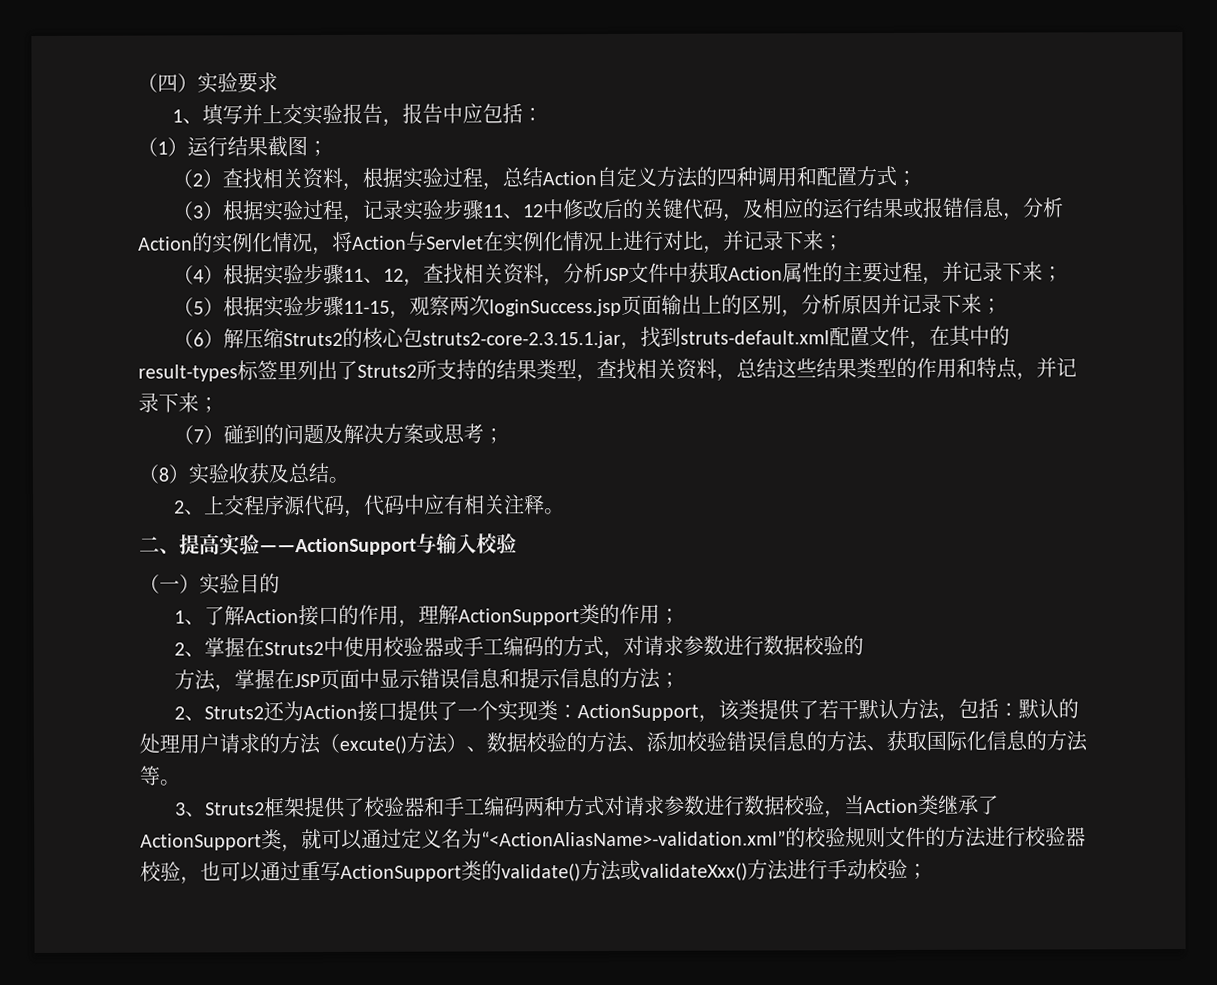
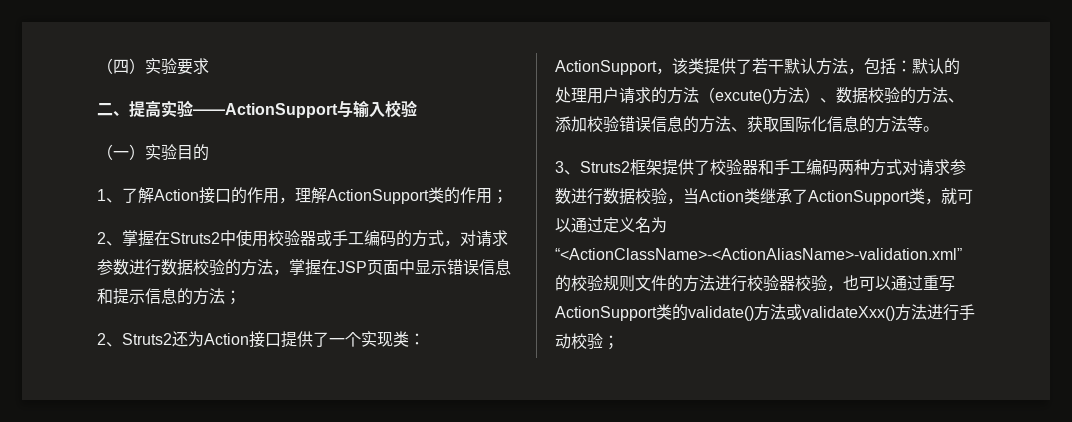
[172,103,544,127] [137,136,328,158] [172,165,918,191] [172,197,1065,223] [138,230,844,256] [173,261,1064,287] [173,293,1003,319] [173,325,1011,350] [138,357,1077,383] [138,392,219,413] [173,423,505,445] [138,462,349,485] [174,494,566,518] // 1、填写并上交实验报告，报告中应包括： // （1）运行结果截图； // （2）查找相关资料，根据实验过程，总结Action自定义方法的四种调用和配置方式； // （3）根据实验过程，记录实验步骤11、12中修改后的关键代码，及相应的运行结果或报错信息，分析Action的实例化情况，将Action与Servlet在实例化情况上进行对比，并记录下来； // （4）根据实验步骤11、12，查找相关资料，分析JSP文件中获取Action属性的主要过程，并记录下来； // （5）根据实验步骤11-15，观察两次loginSuccess.jsp页面输出上的区别，分析原因并记录下来； // （6）解压缩Struts2的核心包struts2-core-2.3.15.1.jar，找到struts-default.xml配置文件，在其中的result-types标签里列出了Struts2所支持的结果类型，查找相关资料，总结这些结果类型的作用和特点，并记录下来； // （7）碰到的问题及解决方案或思考； // （8）实验收获及总结。 // 2、上交程序源代码，代码中应有相关注释。 -> (209, 66) none
(865, 645) // -> (241, 267) none
[481,830,786,847] “<ActionAliasName>-validation.xml” -> [555,248,962,260] “<ActionClassName>-<ActionAliasName>-validation.xml”

